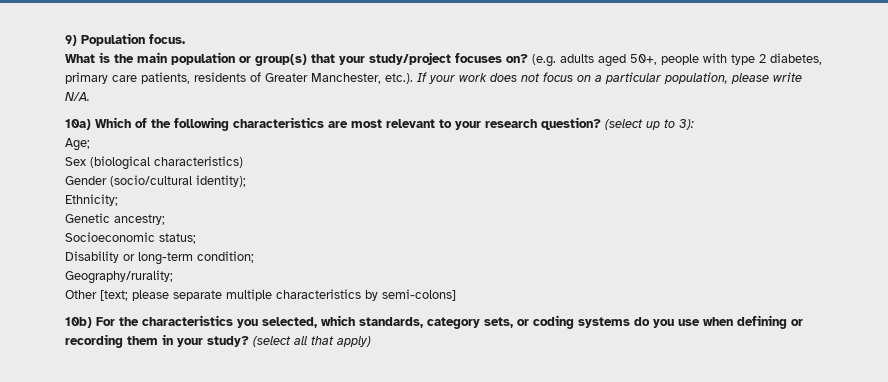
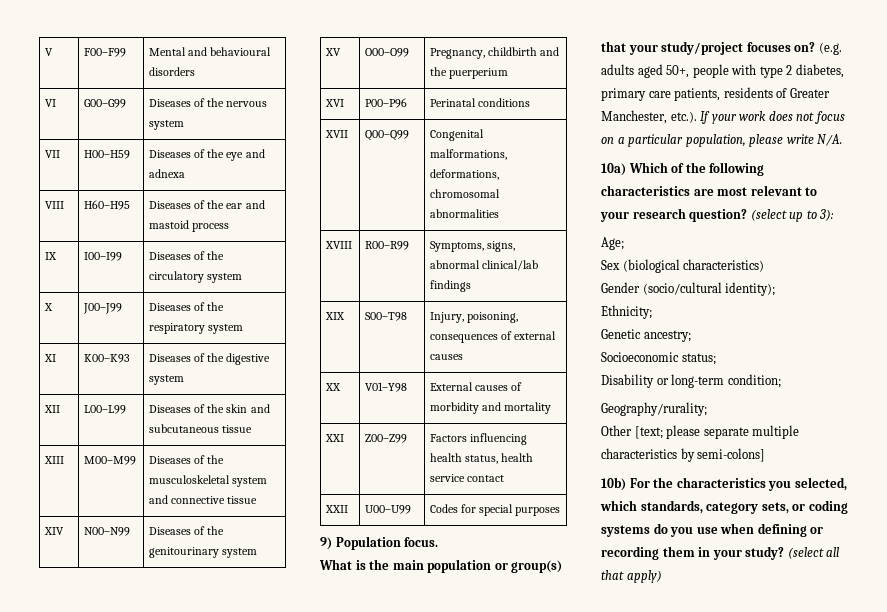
(65, 40) none -> [45,48,54,56] [84,48,127,57] [149,47,272,56] [149,67,196,76] [45,99,57,107] [84,99,127,108] [149,98,268,107] [149,120,185,130] [45,150,61,158] [84,150,131,159] [149,149,265,161] [149,169,186,178] [45,201,65,209] [84,200,131,210] [149,200,265,209] [149,220,230,232] [45,252,58,260] [84,252,123,261] [149,251,225,260] [149,271,243,283] [44,303,54,311] [83,303,123,314] [149,302,225,311] [149,323,244,334] [44,354,57,362] [84,354,131,363] [149,353,271,365] [149,375,185,385] [44,405,61,413] [84,405,127,414] [149,404,270,413] [149,424,253,433] [44,456,65,464] [84,456,137,465] [149,455,225,464] [149,475,268,487] [149,495,258,504] [44,527,65,535] [84,527,131,536] [149,526,225,535] [149,547,258,558] [325,48,342,56] [365,48,410,57] [430,47,560,59] [430,67,509,79] [325,99,345,107] [365,98,408,108] [430,98,531,107] [325,130,349,138] [365,130,410,141] [430,129,485,141] [430,149,508,160] [430,169,500,180] [430,189,501,198] [430,209,500,218] [325,241,353,249] [365,241,410,250] [430,241,516,252] [430,260,539,271] [430,280,472,292] [325,312,346,320] [365,312,408,321] [430,312,519,323] [430,331,557,343] [430,354,464,360] [325,383,342,391] [365,382,408,392] [430,382,523,391] [430,402,552,414] [325,434,345,442] [365,434,408,443] [430,433,528,445] [430,453,534,464] [430,474,505,482] [325,505,349,513] [365,505,412,514] [430,504,561,516] V | F00–F99 | Mental and behavioural disorders // VI | G00–G99 | Diseases of the nervous system // VII | H00–H59 | Diseases of the eye and adnexa // VIII | H60–H95 | Diseases of the ear and mastoid process // IX | I00–I99 | Diseases of the circulatory system // X | J00–J99 | Diseases of the respiratory system // XI | K00–K93 | Diseases of the digestive system // XII | L00–L99 | Diseases of the skin and subcutaneous tissue // XIII | M00–M99 | Diseases of the musculoskeletal system and connective tissue // XIV | N00–N99 | Diseases of the genitourinary system // XV | O00–O99 | Pregnancy, childbirth and the puerperium // XVI | P00–P96 | Perinatal conditions // XVII | Q00–Q99 | Congenital malformations, deformations, chromosomal abnormalities // XVIII | R00–R99 | Symptoms, signs, abnormal clinical/lab findings // XIX | S00–T98 | Injury, poisoning, consequences of external causes // XX | V01–Y98 | External causes of morbidity and mortality // XXI | Z00–Z99 | Factors influencing health status, health service contact // XXII | U00–U99 | Codes for special purposes //

